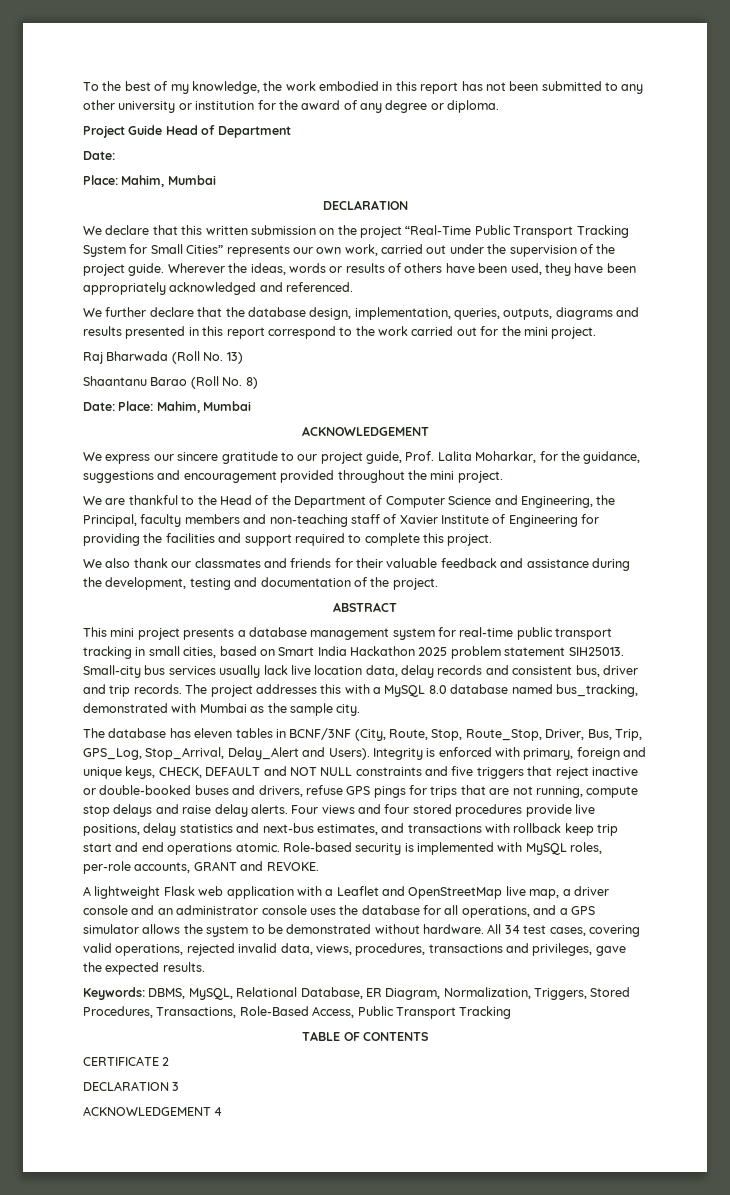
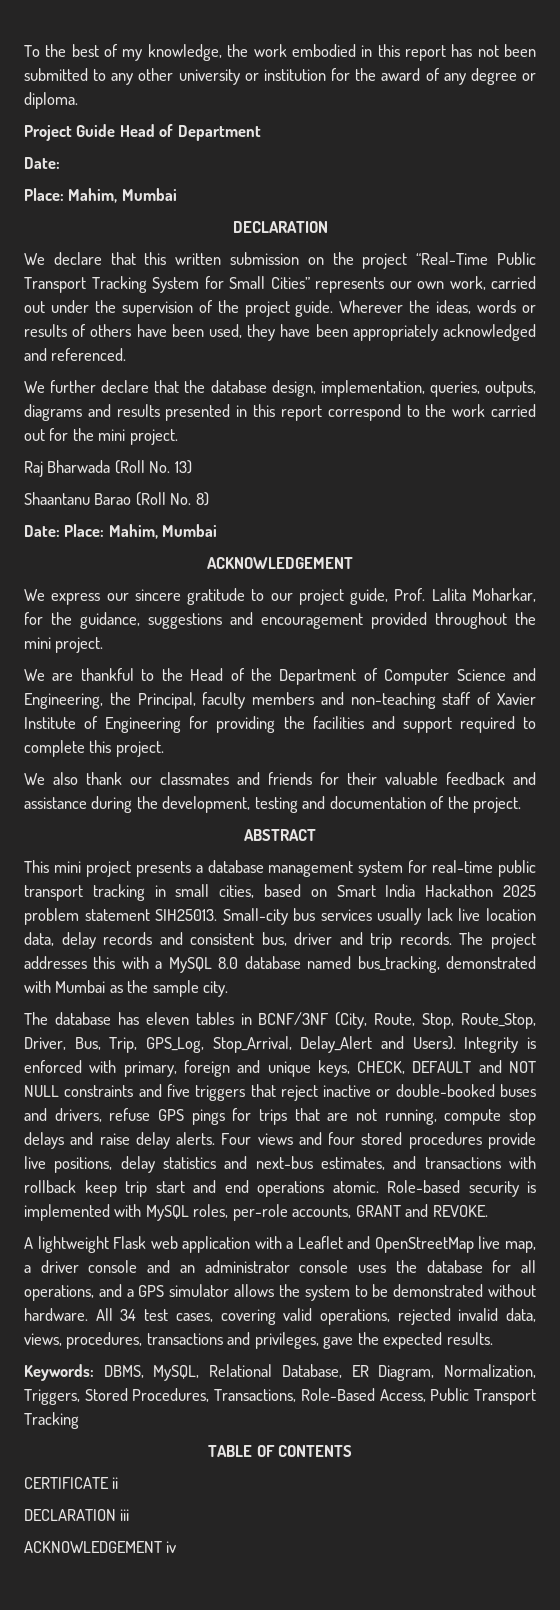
[162,1057,170,1066] [83,1081,180,1091] [83,1106,223,1116] 2 // DECLARATION 3 // ACKNOWLEDGEMENT 4 -> [112,1477,119,1489] [24,1509,130,1521] [24,1541,177,1553] ii // DECLARATION iii // ACKNOWLEDGEMENT iv

